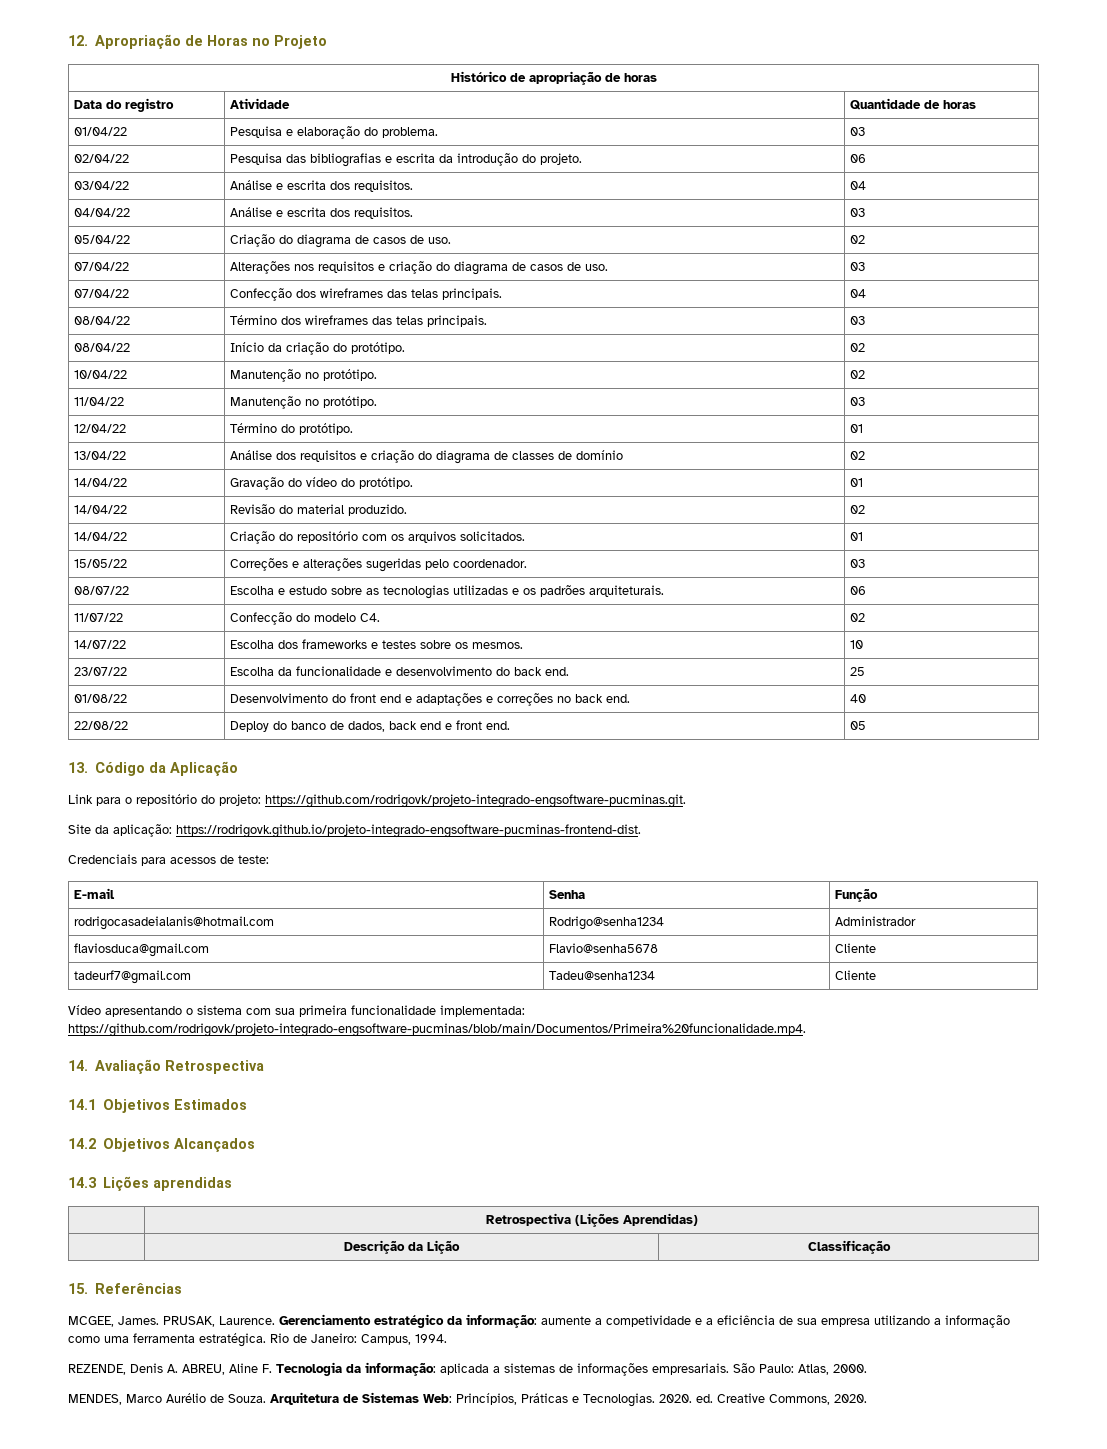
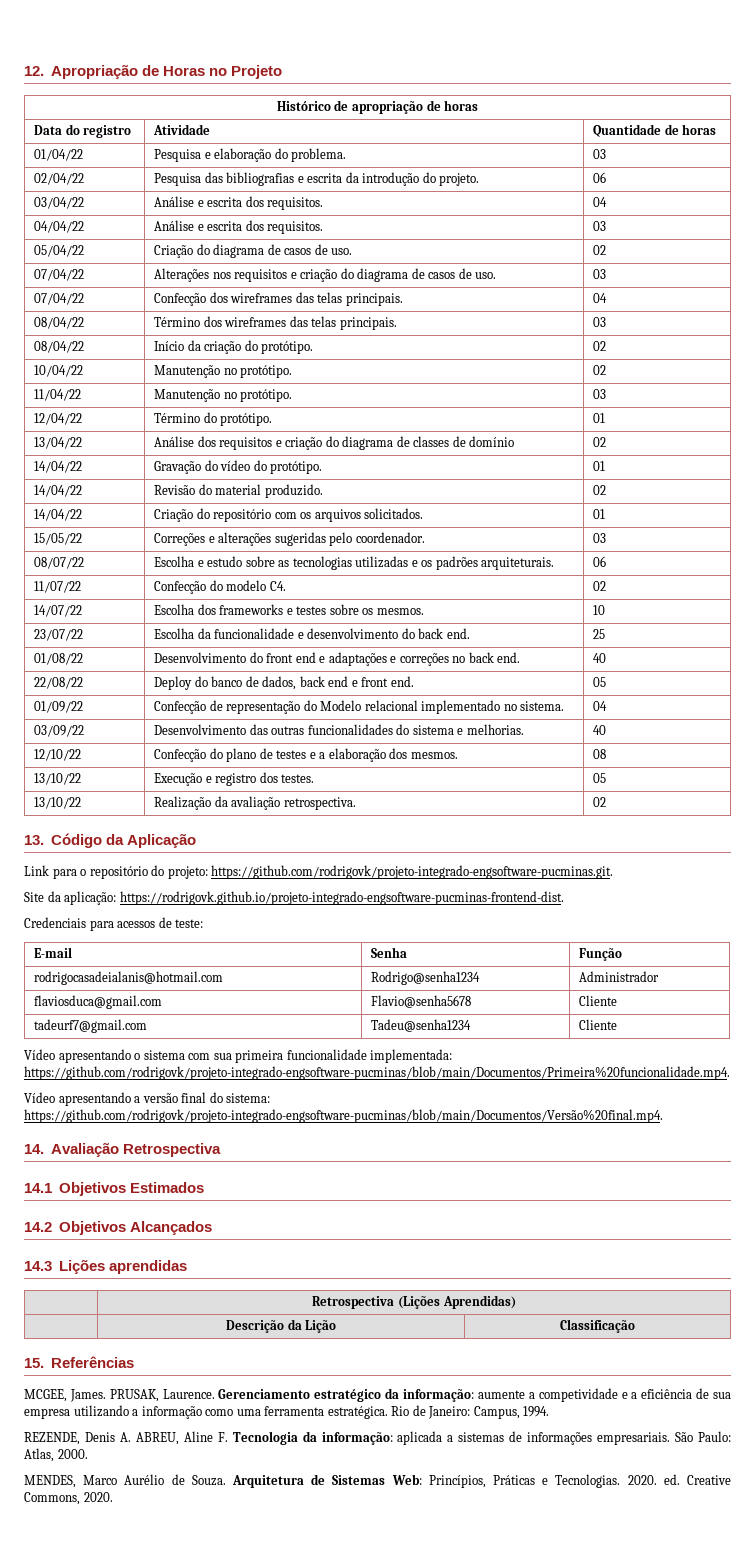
(867, 725) none -> [34,701,84,713] [154,700,565,714] [593,701,608,711] [34,725,85,737] [154,724,524,735] [593,725,607,735] [34,749,82,761] [154,748,458,762] [593,749,607,759] [34,773,82,785] [154,772,315,786] [593,773,607,783] [34,797,82,809] [154,796,356,810] [593,797,607,807] // 01/09/22 | Confecção de representação do Modelo relacional implementado no sistema. | 04 // 03/09/22 | Desenvolvimento das outras funcionalidades do sistema e melhorias. | 40 // 12/10/22 | Confecção do plano de testes e a elaboração dos mesmos. | 08 // 13/10/22 | Execução e registro dos testes. | 05 // 13/10/22 | Realização da avaliação retrospectiva. | 02
(806, 1030) none -> [24,1092,271,1106] [24,1109,663,1123] // Vídeo apresentando a versão final do sistema: https://github.com/rodrigovk/projeto-integrado-engsoftware-pucminas/blob/main/Documentos/Versão%20final.mp4.

